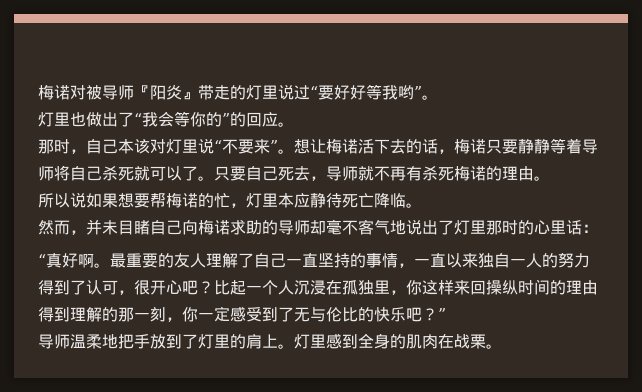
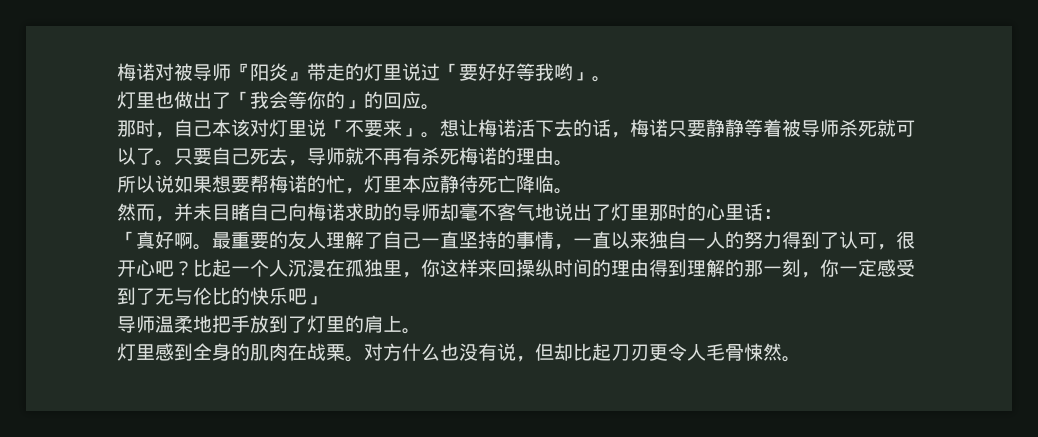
[310,86,318,98] “ -> [440,63,459,79] 「
[414,86,422,98] ” -> [573,72,592,81] 」
[134,113,142,125] “ -> [231,91,250,107] 「
[222,113,230,125] ” -> [345,100,364,109] 」
[214,139,278,154] “不要来” -> [326,119,421,137] 「不要来」
[582,139,598,154] [38,165,102,181] 导师将自己 -> [782,119,839,137] 被导师
[38,254,46,266] “ -> [117,231,136,247] 「
[422,308,446,321] ？” -> [307,296,326,305] 」
(294, 346) none -> (421, 331) //
(502, 346) none -> [364,343,801,362] 对方什么也没有说，但却比起刀刃更令人毛骨悚然。

